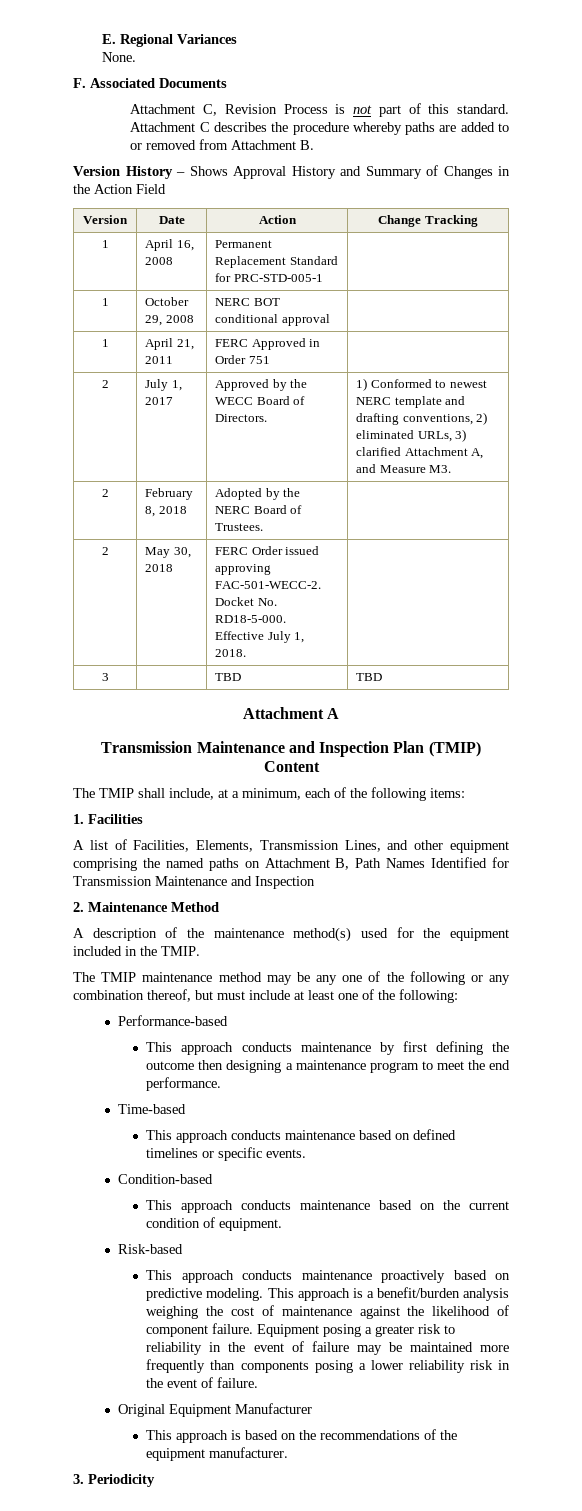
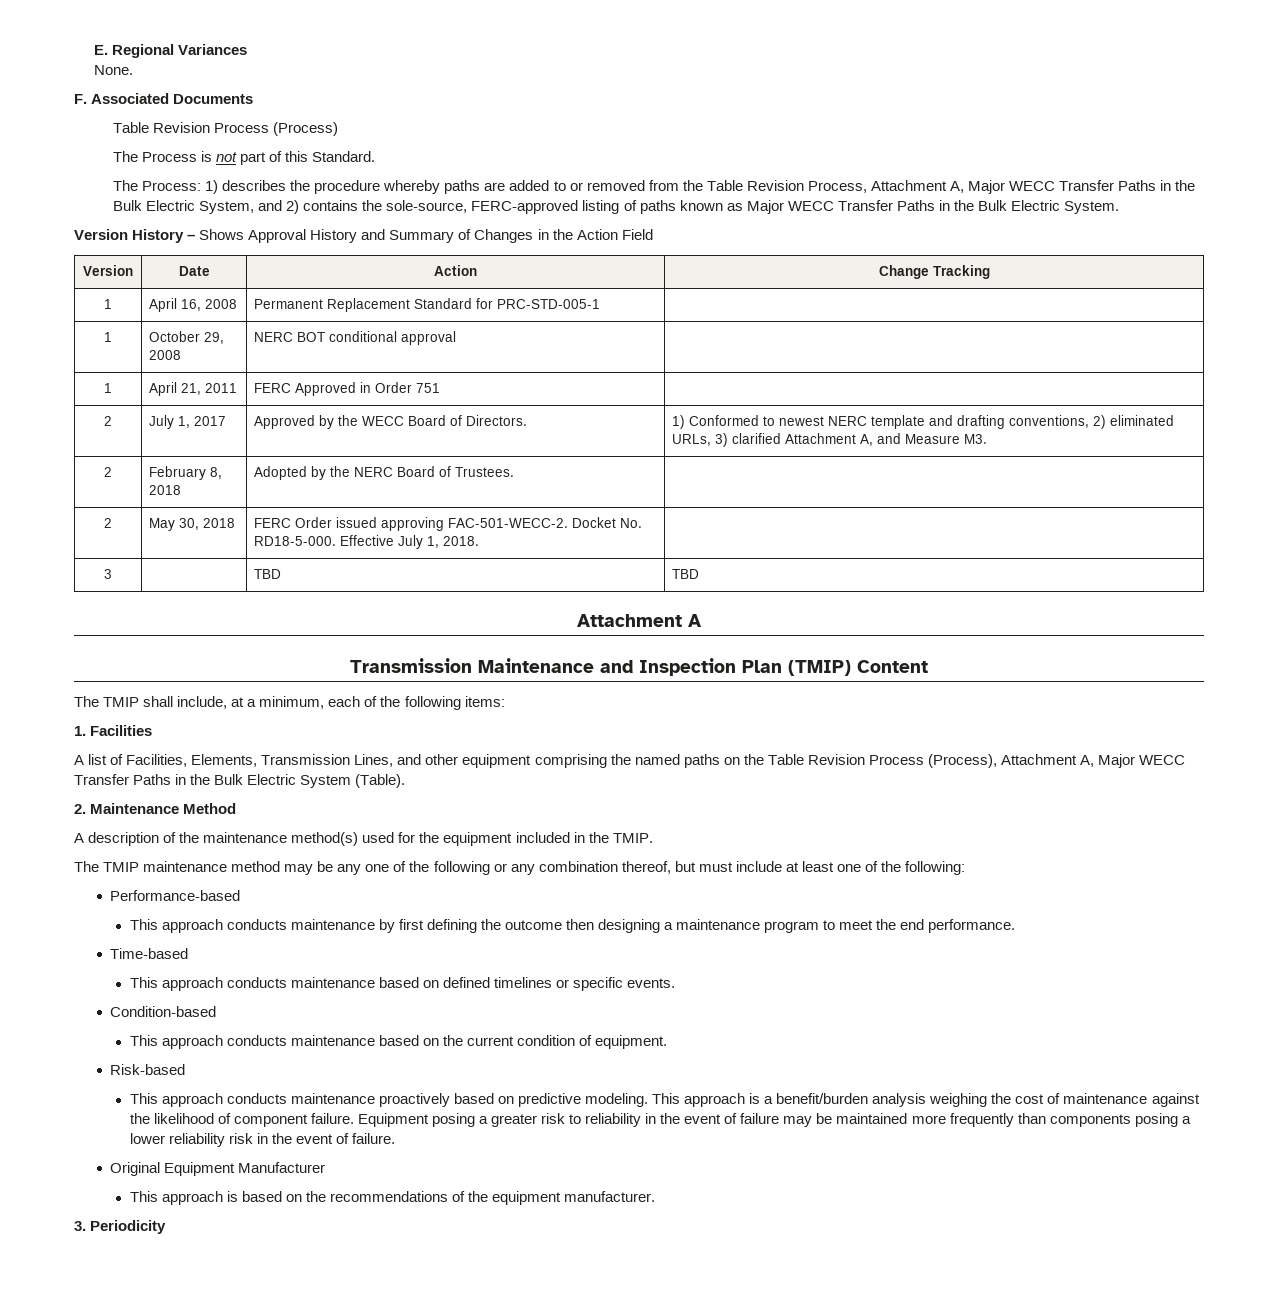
[130,104,277,116] Attachment C, Revision -> [113,122,339,136] [113,151,139,162] Table Revision Process (Process) // The
[457,104,510,114] [130,122,210,132] standard. Attachment C -> [312,151,376,162] [113,180,219,194] Standard. // The Process: 1)
[231,140,315,150] Attachment B. -> [682,180,1196,194] [113,200,1120,214] the Table Revision Process, Attachment A, Major WECC Transfer Paths in the Bulk Electric System, and 2) contains the sole-source, FERC-approved listing of paths known as Major WECC Transfer Paths in the Bulk Electric System.
[264,857,509,870] [73,876,315,889] Attachment B, Path Names Identified for Transmission Maintenance and Inspection -> [743,754,1186,768] [74,774,406,788] the Table Revision Process (Process), Attachment A, Major WECC Transfer Paths in the Bulk Electric System (Table).

